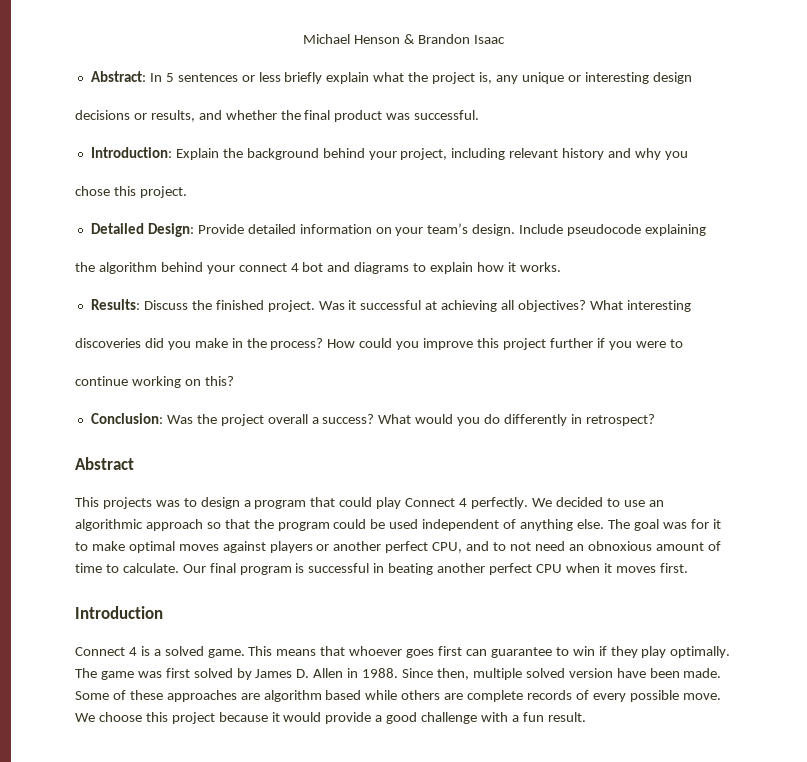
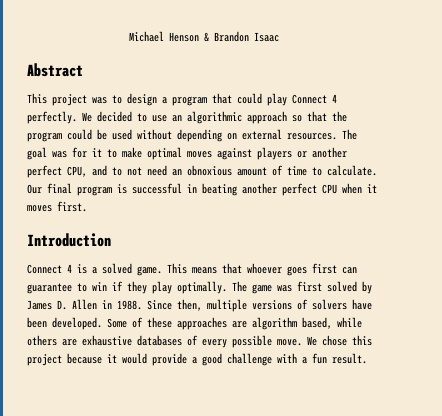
[90,71,692,84] [75,110,480,122] [90,147,688,160] [75,186,187,198] [90,223,707,237] [75,262,561,274] [90,299,691,312] [75,338,683,350] [75,376,234,388] [90,413,655,426] // Abstract: In 5 sentences or less briefly explain what the project is, any unique or interesting design // decisions or results, and whether the final product was successful. // Introduction: Explain the background behind your project, including relevant history and why you // chose this project. // Detailed Design: Provide detailed information on your team’s design. Include pseudocode explaining // the algorithm behind your connect 4 bot and diagrams to explain how it works. // Results: Discuss the finished project. Was it successful at achieving all objectives? What interesting // discoveries did you make in the process? How could you improve this project further if you were to // continue working on this? // Conclusion: Was the project overall a success? What would you do differently in retrospect? -> (279, 37) none
[102,497,152,509] projects -> [52,94,87,106] project
[422,519,604,531] independent of anything else. -> [137,129,337,142] without depending on external resources.
[525,668,613,678] solved version -> [252,299,347,310] versions of solvers
[683,668,722,678] made. -> [52,317,102,330] developed.
[325,690,362,700] based -> [302,317,332,329] based,
[467,690,573,702] complete records -> [82,335,182,346] exhaustive databases
[98,712,142,722] choose -> [322,335,347,346] chose

